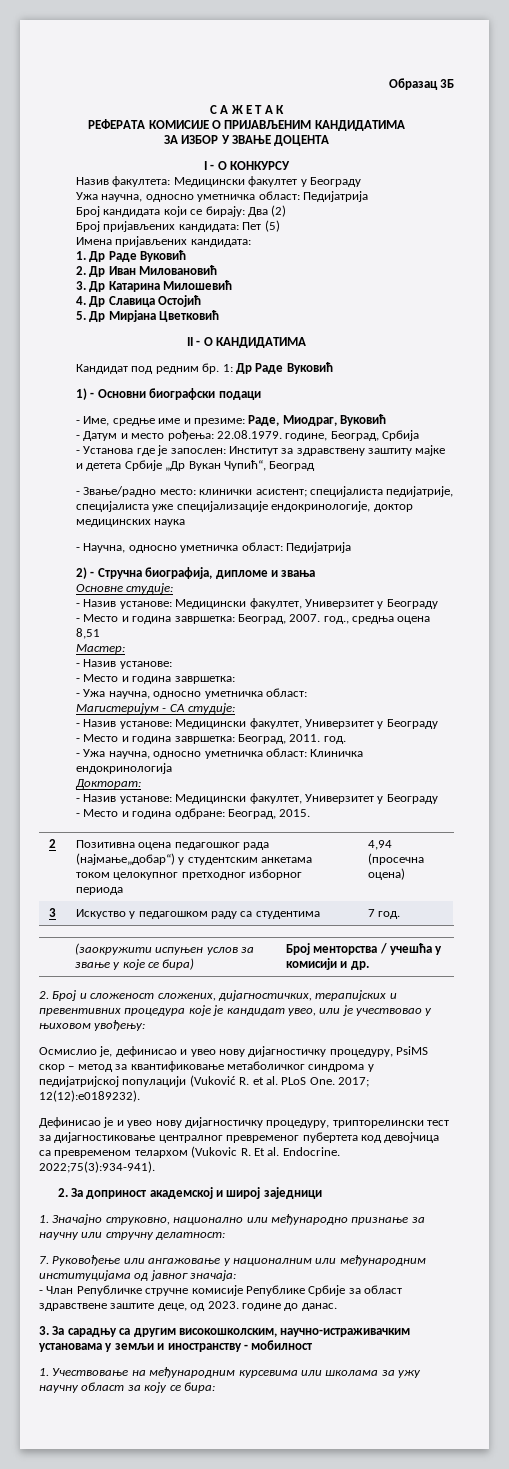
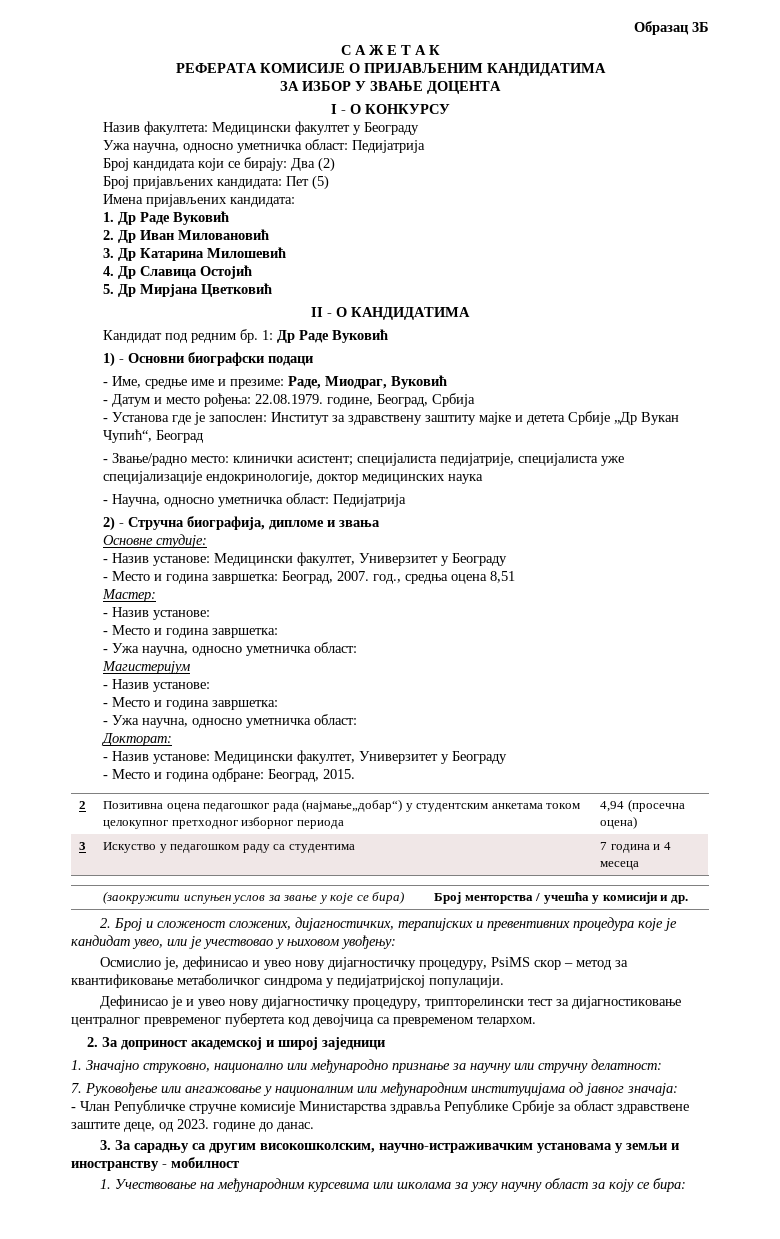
[162,703,236,714] [76,718,438,729] [76,734,346,744] [76,748,364,759] [76,763,173,774] - СА студије: // - Назив установе: Медицински факултет, Универзитет у Београду // - Место и година завршетка: Београд, 2011. год. // - Ужа научна, односно уметничка област: Клиничка ендокринологија -> [103,679,211,692] [103,697,279,710] [103,714,358,728] // - Назив установе: // - Место и година завршетка: // - Ужа научна, односно уметничка област:
[378,911,401,919] год. -> [610,842,671,853] [600,861,640,870] година и 4 месеца
[122,1075,369,1087] [39,1090,140,1102] популацији (Vuković R. et al. PLoS One. 2017; 12(12):e0189232). -> [429,975,504,988] популацији.
[134,1146,340,1158] [39,1161,155,1173] телархом (Vukovic R. Et al. Endocrine. 2022;75(3):934-941). -> [477,1017,536,1027] телархом.
(243, 1290) none -> [299,1101,441,1114] Министарства здравља

